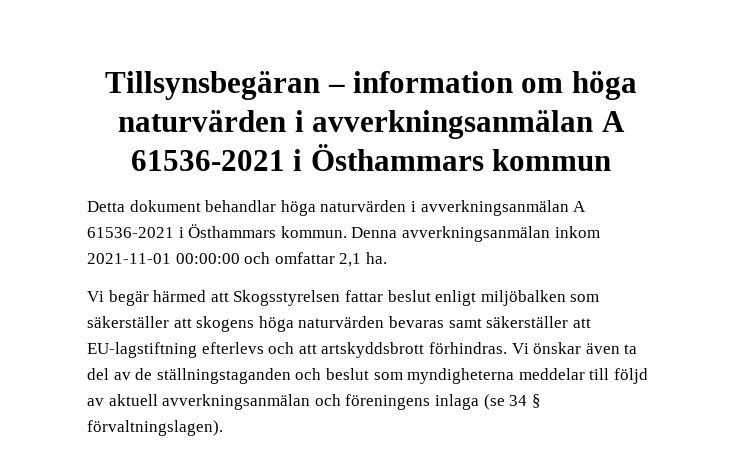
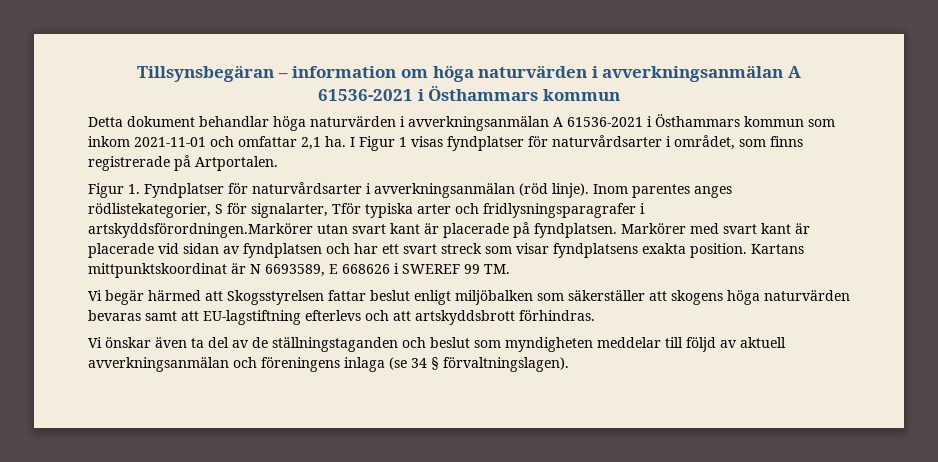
[280,226,550,242] kommun. Denna avverkningsanmälan -> [744,116,835,127] kommun som
[175,253,240,264] 00:00:00 -> (206, 142) none
(387, 258) none -> [350,135,803,151] [88,155,278,171] [88,182,732,198] [88,203,645,218] [88,222,810,238] [88,243,804,258] [88,263,510,278] I Figur 1 visas fyndplatser för naturvårdsarter i området, som finns registrerade på Artportalen. // Figur 1. Fyndplatser för naturvårdsarter i avverkningsanmälan (röd linje). Inom parentes anges rödlistekategorier, S för signalarter, Tför typiska arter och fridlysningsparagrafer i artskyddsförordningen.Markörer utan svart kant är placerade på fyndplatsen. Markörer med svart kant är placerade vid sidan av fyndplatsen och har ett svart streck som visar fyndplatsens exakta position. Kartans mittpunktskoordinat är N 6693589, E 668626 i SWEREF 99 TM.
[486,316,569,328] säkerställer -> (177, 316) none
(507, 348) none -> (595, 315) //
[407,368,515,384] myndigheterna -> [505,337,593,352] myndigheten

